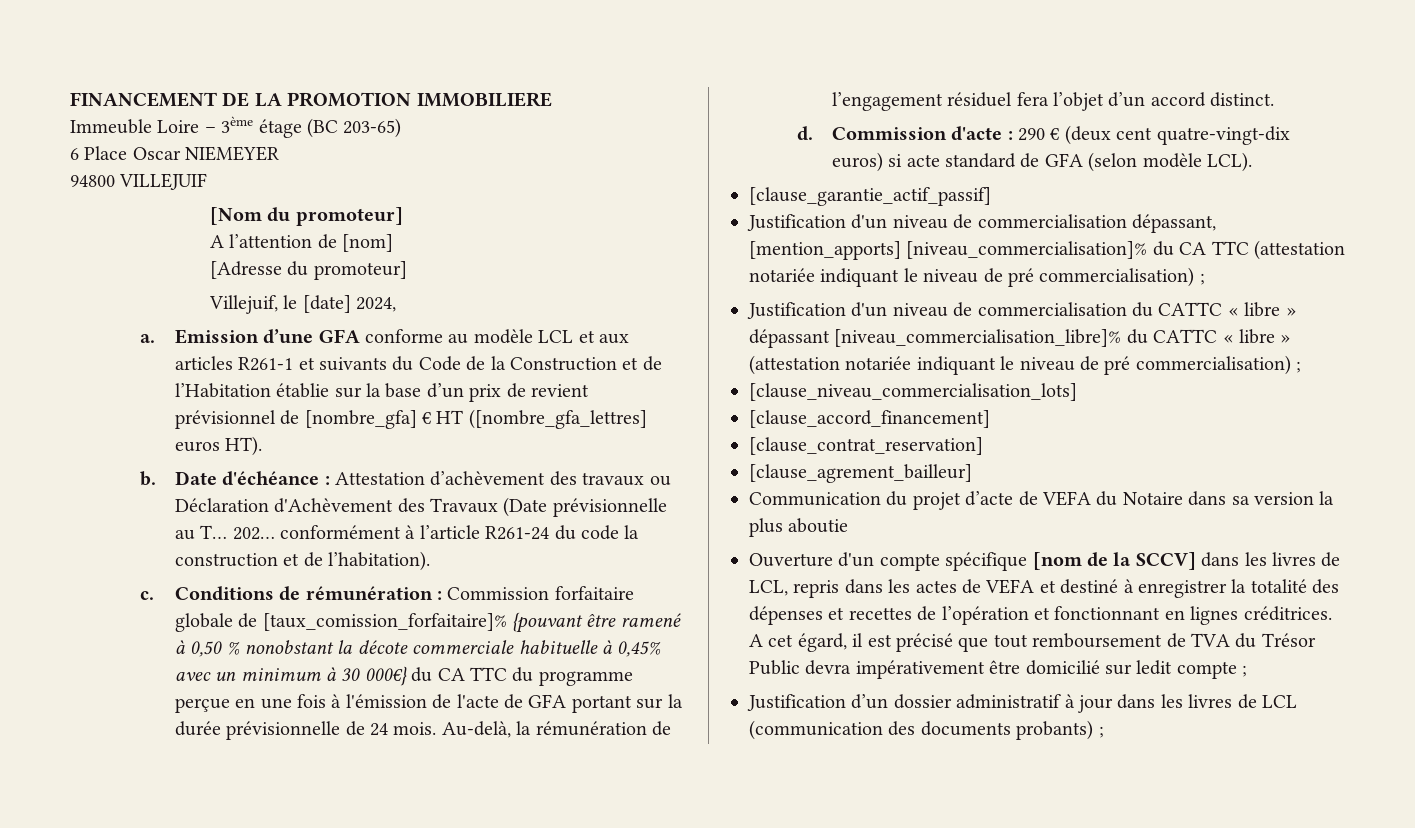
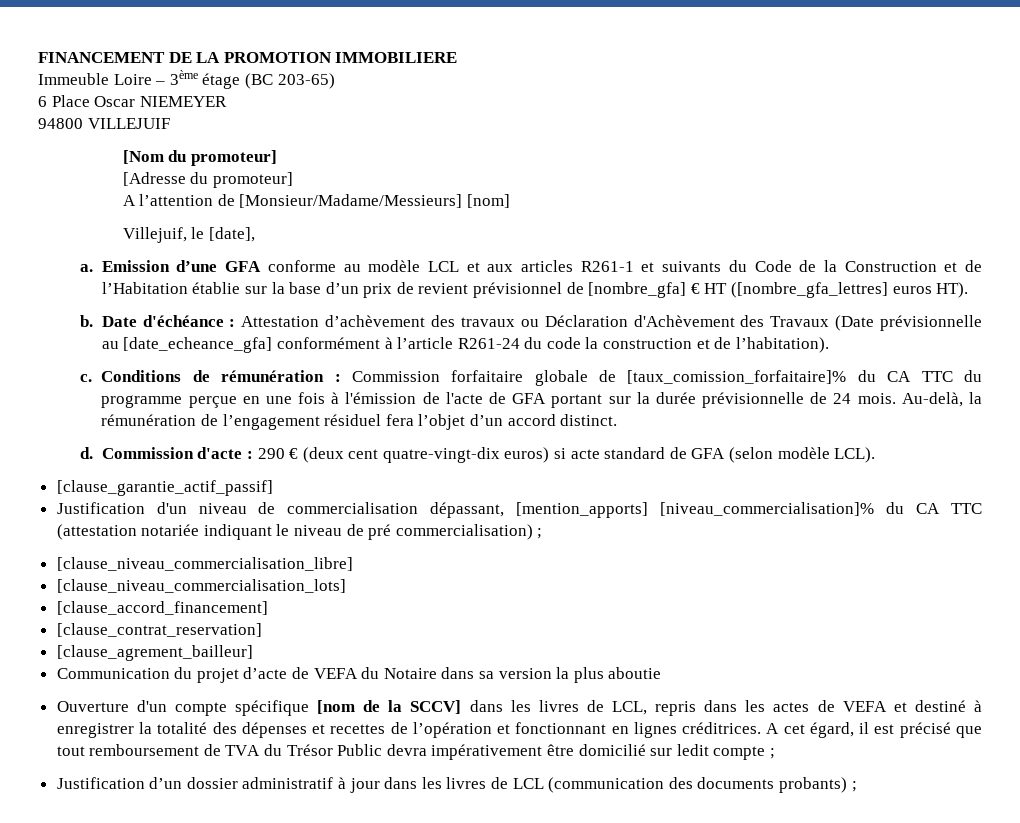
[209,234,393,252] // A l’attention de [nom] -> (277, 158) none
(407, 270) none -> [122,194,510,208] // A l’attention de [Monsieur/Madame/Messieurs] [nom]
[302,295,396,313] [date] 2024, -> [208,227,255,242] [date],
[200,525,275,540] T… 202… -> [123,337,273,353] [date_echeance_gfa]
[512,612,681,633] [174,640,662,657] [174,666,407,686] {pouvant être ramené à 0,50 % nonobstant la décote commerciale habituelle à 0,45% avec un minimum à 30 000€} -> (847, 377) none
[747,302,1297,319] [749,329,1292,348] [749,355,1302,375] Justification d'un niveau de commercialisation du CATTC « libre » dépassant [niveau_commercialisation_libre]% du CATTC « libre » (attestation notariée indiquant le niveau de pré commercialisation) ; -> [56,557,353,571] [clause_niveau_commercialisation_libre]

